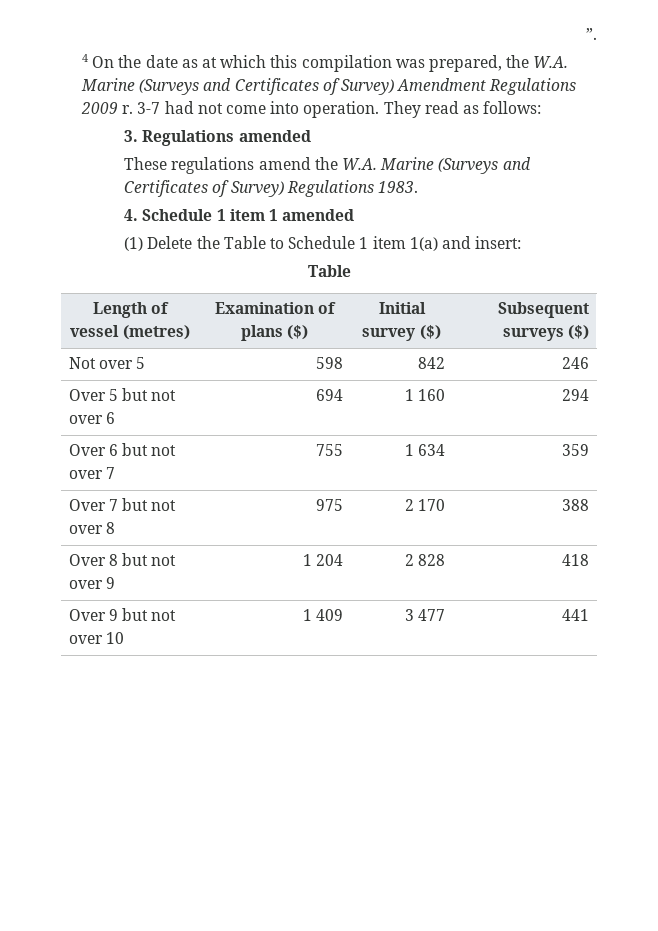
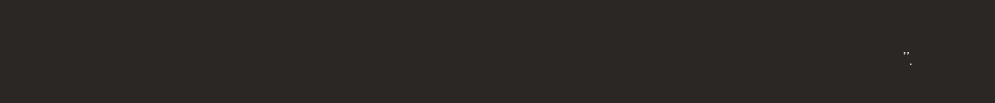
[82,54,569,72] [81,78,577,95] [81,101,542,118] [124,130,311,146] [124,157,531,174] [124,180,419,197] [124,209,355,221] [124,236,522,251] [307,265,351,277] [92,302,170,318] [70,325,190,340] [214,302,337,314] [240,325,309,341] [378,302,426,314] [362,325,441,341] [498,302,590,318] [503,325,590,341] [68,357,145,369] [316,357,344,369] [418,357,446,369] [562,357,590,369] [68,388,177,401] [68,412,115,424] [316,389,344,401] [405,389,446,401] [562,389,590,401] [68,443,177,456] [68,467,115,479] [316,444,344,456] [405,444,446,456] [562,444,590,456] [68,498,177,511] [68,522,115,534] [316,499,344,511] [405,499,446,511] [562,499,590,511] [68,553,177,566] [68,577,115,589] [303,554,344,566] [405,554,446,566] [562,554,590,566] [68,608,177,621] [68,632,124,644] [303,609,344,621] [405,609,446,621] [562,609,590,621] // 4 On the date as at which this compilation was prepared, the W.A. Marine (Surveys and Certificates of Survey) Amendment Regulations 2009 r. 3-7 had not come into operation. They read as follows: // 3. Regulations amended // These regulations amend the W.A. Marine (Surveys and Certificates of Survey) Regulations 1983. // 4. Schedule 1 item 1 amended // (1) Delete the Table to Schedule 1 item 1(a) and insert: // Table // Length of vessel (metres) | Examination of plans ($) | Initial survey ($) | Subsequent surveys ($) // Not over 5 | 598 | 842 | 246 // Over 5 but not over 6 | 694 | 1 160 | 294 // Over 6 but not over 7 | 755 | 1 634 | 359 // Over 7 but not over 8 | 975 | 2 170 | 388 // Over 8 but not over 9 | 1 204 | 2 828 | 418 // Over 9 but not over 10 | 1 409 | 3 477 | 441 -> (912, 58) none

